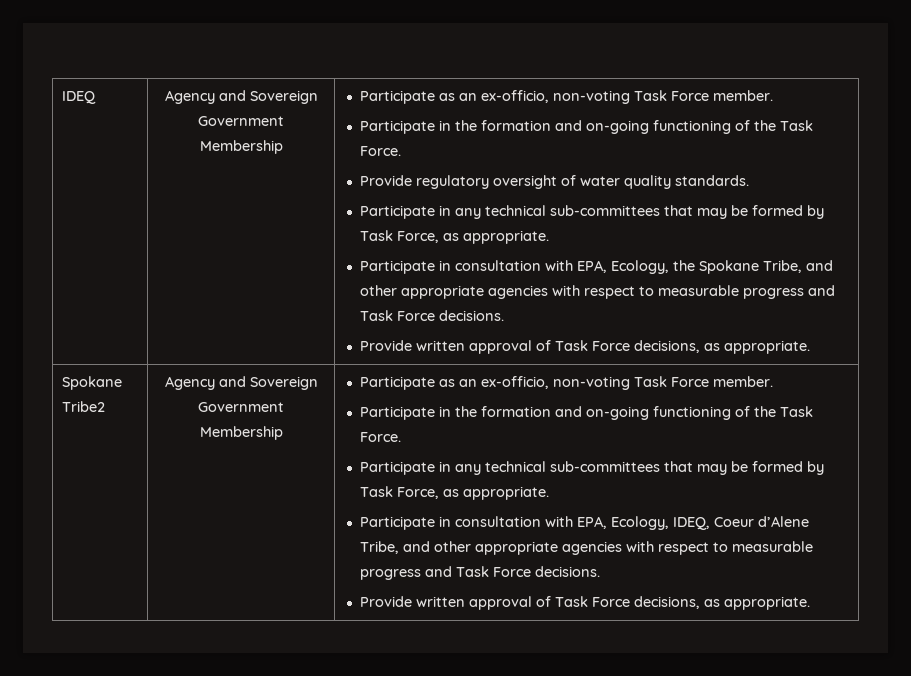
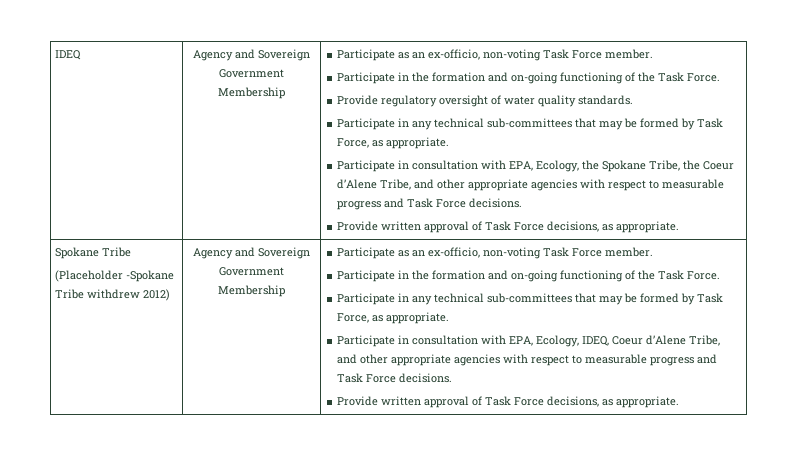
(802, 266) none -> [682,160,734,170] [336,179,411,190] the Coeur d’Alene Tribe,
[61,401,105,412] Tribe2 -> [101,247,131,257] [54,270,174,282] [54,289,170,301] Tribe // (Placeholder -Spokane Tribe withdrew 2012)

